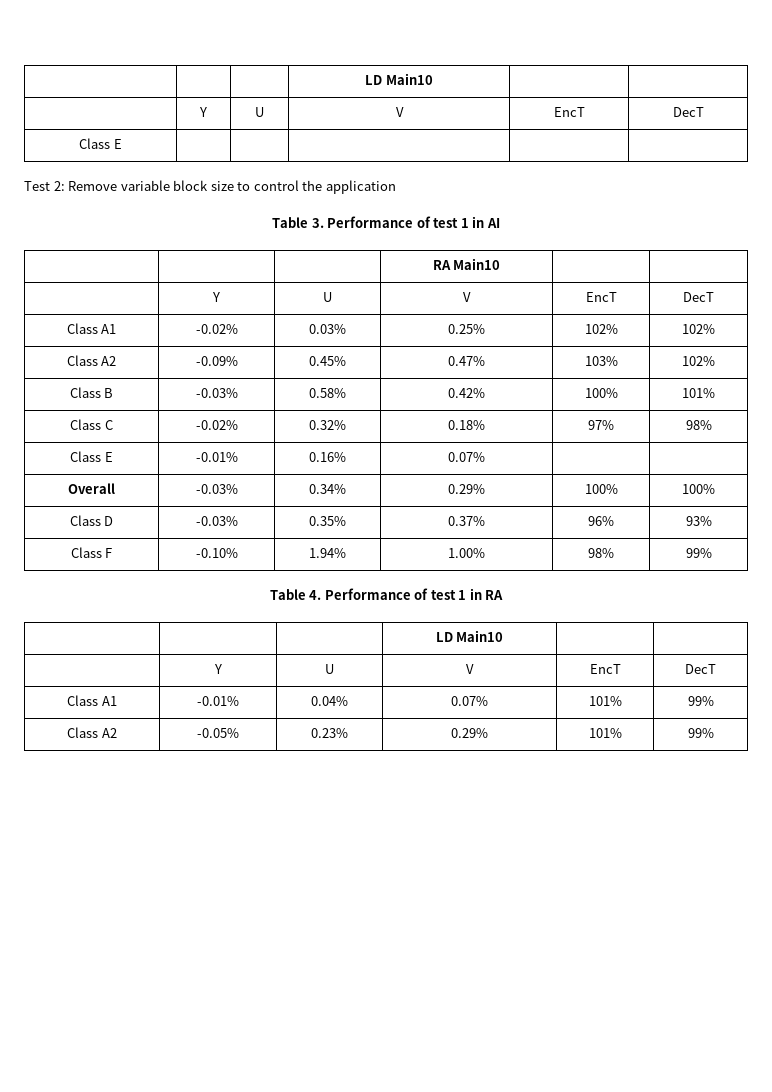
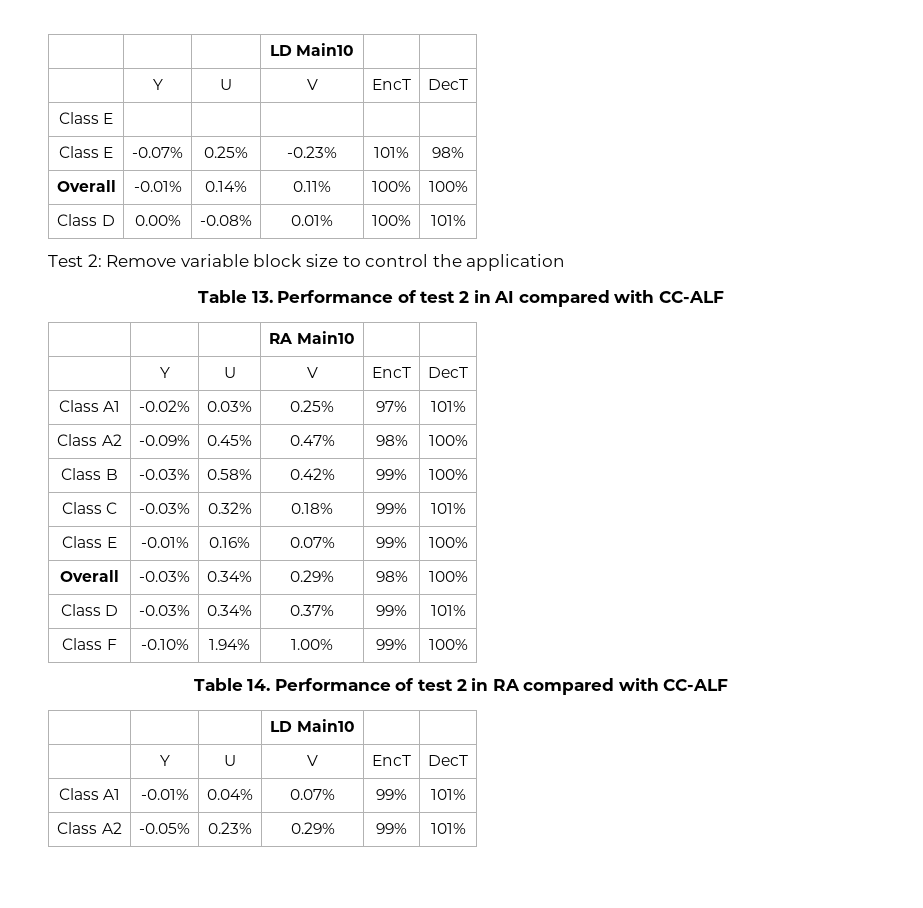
(122, 144) none -> [58,146,114,158] [132,147,183,158] [204,146,248,158] [287,146,337,158] [374,147,409,158] [432,147,464,158] [56,180,116,192] [133,181,182,192] [205,181,247,192] [293,181,331,192] [372,181,411,192] [428,181,468,192] [57,214,115,226] [134,215,181,226] [200,215,252,226] [291,215,333,226] [372,215,411,226] [430,215,466,226] // Class E | -0.07% | 0.25% | -0.23% | 101% | 98% // Overall | -0.01% | 0.14% | 0.11% | 100% | 100% // Class D | 0.00% | -0.08% | 0.01% | 100% | 101%
[311,216,469,228] 3. Performance of test 1 -> [251,290,469,303] 13. Performance of test 2
(500, 223) none -> [518,290,724,307] compared with CC-ALF
[584,324,618,334] [682,324,715,334] 102% | 102% -> [376,401,407,412] [430,401,466,412] 97% | 101%
[584,356,618,366] [682,356,715,366] 103% | 102% -> [375,435,408,446] [428,435,468,446] 98% | 100%
[584,388,618,398] [682,388,715,398] | 100% | 101% -> [376,469,407,480] [428,469,468,480] | 99% | 100%
[195,420,238,430] -0.02% -> [139,503,190,514] -0.03%
[588,420,614,430] [685,420,712,430] 97% | 98% -> [376,503,407,514] [430,503,466,514] 99% | 101%
(485, 457) | -> [376,537,407,548] [428,537,468,548] 99% | 100%
[584,484,618,494] 100% -> [375,571,408,582] 98%
[309,516,346,526] 0.35% -> [207,605,252,616] 0.34%
[588,516,614,526] [685,516,712,526] 96% | 93% -> [376,605,407,616] [430,605,466,616] 99% | 101%
[588,548,614,558] [685,548,712,558] [269,588,467,600] 98% | 99% // Table 4. Performance of test 1 -> [376,639,407,650] [428,639,468,650] [193,678,467,691] 99% | 100% // Table 14. Performance of test 2
(504, 595) none -> [523,678,729,695] compared with CC-ALF
[588,696,622,706] [687,696,714,706] | 101% | 99% -> [376,789,407,800] [430,789,466,800] | 99% | 101%
[588,728,622,738] [687,728,714,738] | 101% | 99% -> [376,823,407,834] [430,823,466,834] | 99% | 101%

